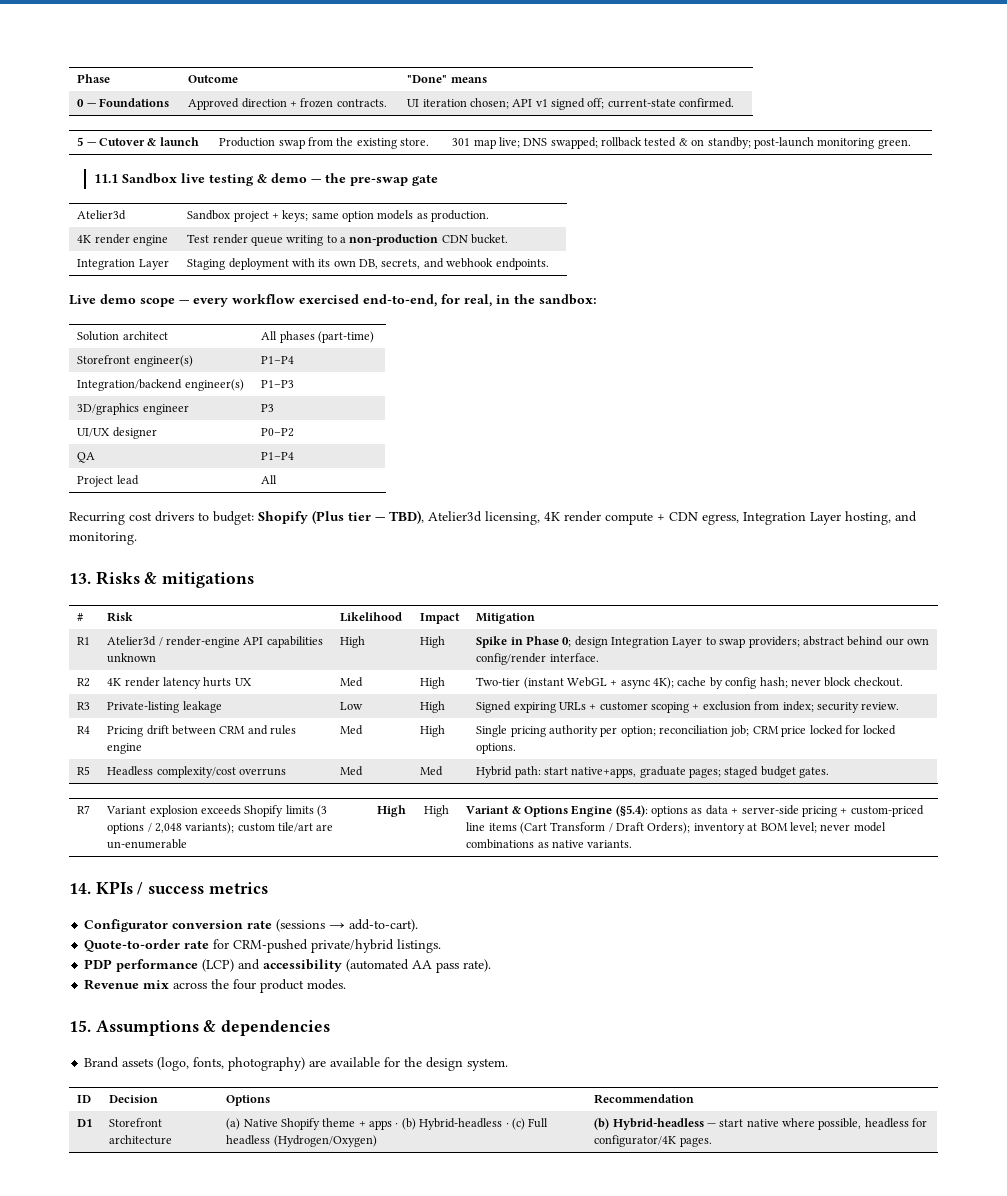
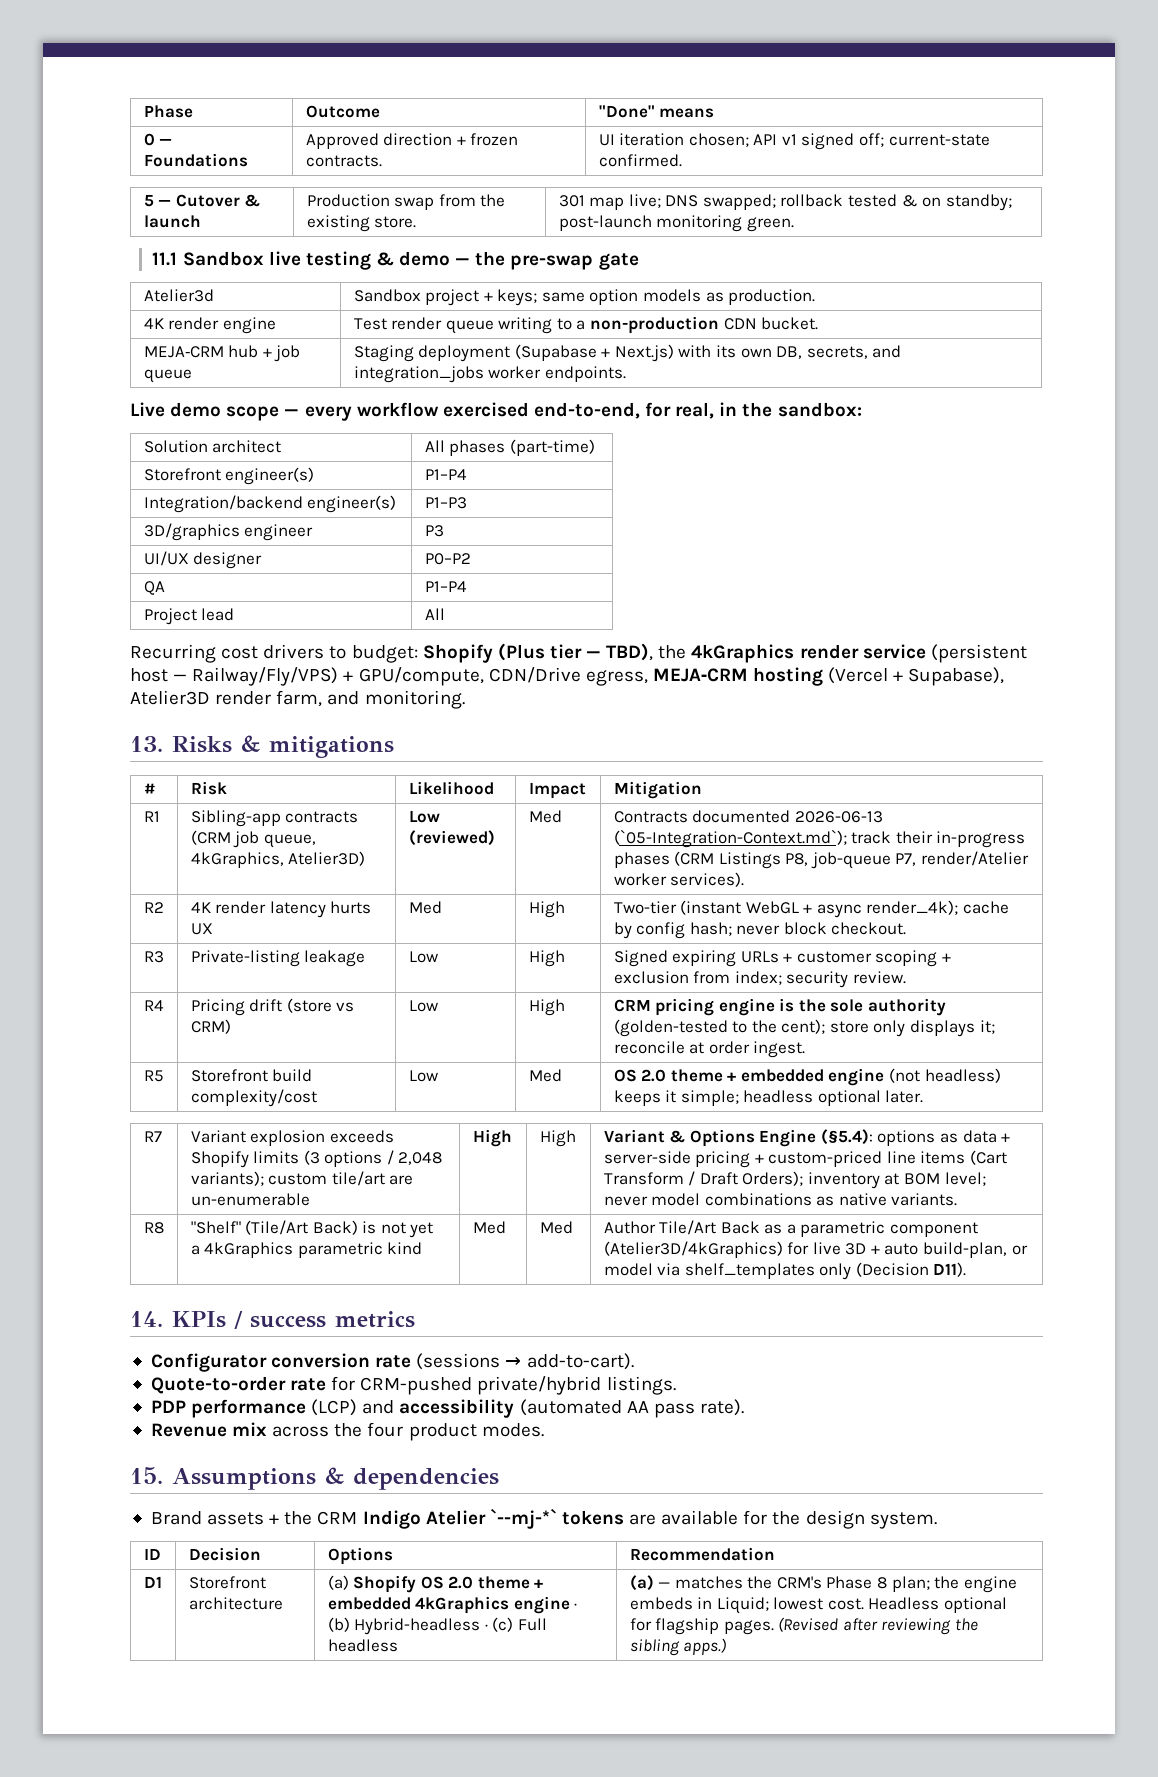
[77,259,169,270] Integration Layer -> [143,345,301,362] [143,369,192,383] MEJA‑CRM hub + job queue
(289, 264) none -> [514,344,674,362] (Supabase + Next.js)
[446,258,494,268] webhook -> [353,366,542,383] integration_jobs worker
[428,511,891,525] Atelier3d licensing, 4K render compute + CDN egress, Integration Layer hosting, -> [658,644,1027,663] [130,667,1005,686] [130,690,323,707] the 4kGraphics render service (persistent host — Railway/Fly/VPS) + GPU/compute, CDN/Drive egress, MEJA‑CRM hosting (Vercel + Supabase), Atelier3D render farm,
[107,636,323,648] [107,653,157,663] [340,636,366,648] [420,636,446,648] [476,636,930,648] [476,653,599,665] Atelier3d / render-engine API capabilities unknown | High | High | Spike in Phase 0; design Integration Layer to swap providers; abstract behind our own config/render interface. -> [190,810,359,827] [190,830,316,848] [190,851,366,868] [408,810,440,823] [408,830,495,846] [528,810,562,823] [613,810,883,823] [613,829,1026,848] [613,851,1030,869] [613,872,745,887] Sibling-app contracts (CRM job queue, 4kGraphics, Atelier3D) | Low (reviewed) | Med | Contracts documented 2026-06-13 (`05-Integration-Context.md`); track their in-progress phases (CRM Listings P8, job-queue P7, render/Atelier worker services).
[653,677,675,689] 4K); -> [866,900,959,915] render_4k);
[171,725,297,735] [107,743,143,754] [340,725,364,735] [420,725,446,737] [476,725,897,737] [476,743,517,754] [77,766,91,775] [107,766,286,778] [340,766,364,776] [420,766,444,776] [476,766,830,778] between CRM and rules engine | Med | High | Single pricing authority per option; reconciliation job; CRM price locked for locked options. // R5 | Headless complexity/cost overruns | Med | Med | Hybrid path: start native+apps, graduate pages; staged budget gates. -> [286,998,355,1013] [190,1019,231,1034] [408,1000,438,1012] [528,999,565,1016] [613,998,947,1016] [613,1019,995,1037] [613,1041,806,1058] [143,1070,164,1082] [190,1069,313,1082] [190,1089,317,1107] [408,1070,438,1082] [528,1069,562,1082] [613,1068,1001,1086] [613,1090,924,1106] (store vs CRM) | Low | High | CRM pricing engine is the sole authority (golden-tested to the cent); store only displays it; reconcile at order ingest. // R5 | Storefront build complexity/cost | Low | Med | OS 2.0 theme + embedded engine (not headless) keeps it simple; headless optional later.
(633, 844) none -> [143,1222,164,1234] [190,1220,434,1238] [190,1242,423,1258] [472,1221,506,1234] [539,1221,573,1234] [603,1220,979,1237] [603,1241,1028,1258] [603,1262,967,1280] // R8 | "Shelf" (Tile/Art Back) is not yet a 4kGraphics parametric kind | Med | Med | Author Tile/Art Back as a parametric component (Atelier3D/4kGraphics) for live 3D + auto build-plan, or model via shelf_templates only (Decision D11).
[157,1057,306,1071] (logo, fonts, photography) -> [269,1508,624,1529] + the CRM Indigo Atelier `--mj-*` tokens
[243,1118,393,1130] Native Shopify theme + apps -> [353,1575,544,1593] [327,1596,570,1614] Shopify OS 2.0 theme + embedded 4kGraphics engine
[273,1135,377,1147] [594,1118,928,1130] [594,1135,712,1147] (Hydrogen/Oxygen) | (b) Hybrid-headless — start native where possible, headless for configurator/4K pages. -> [629,1575,1017,1593] [629,1597,1008,1614] [629,1617,979,1635] [629,1638,728,1656] | (a) — matches the CRM's Phase 8 plan; the engine embeds in Liquid; lowest cost. Headless optional for flagship pages. (Revised after reviewing the sibling apps.)

